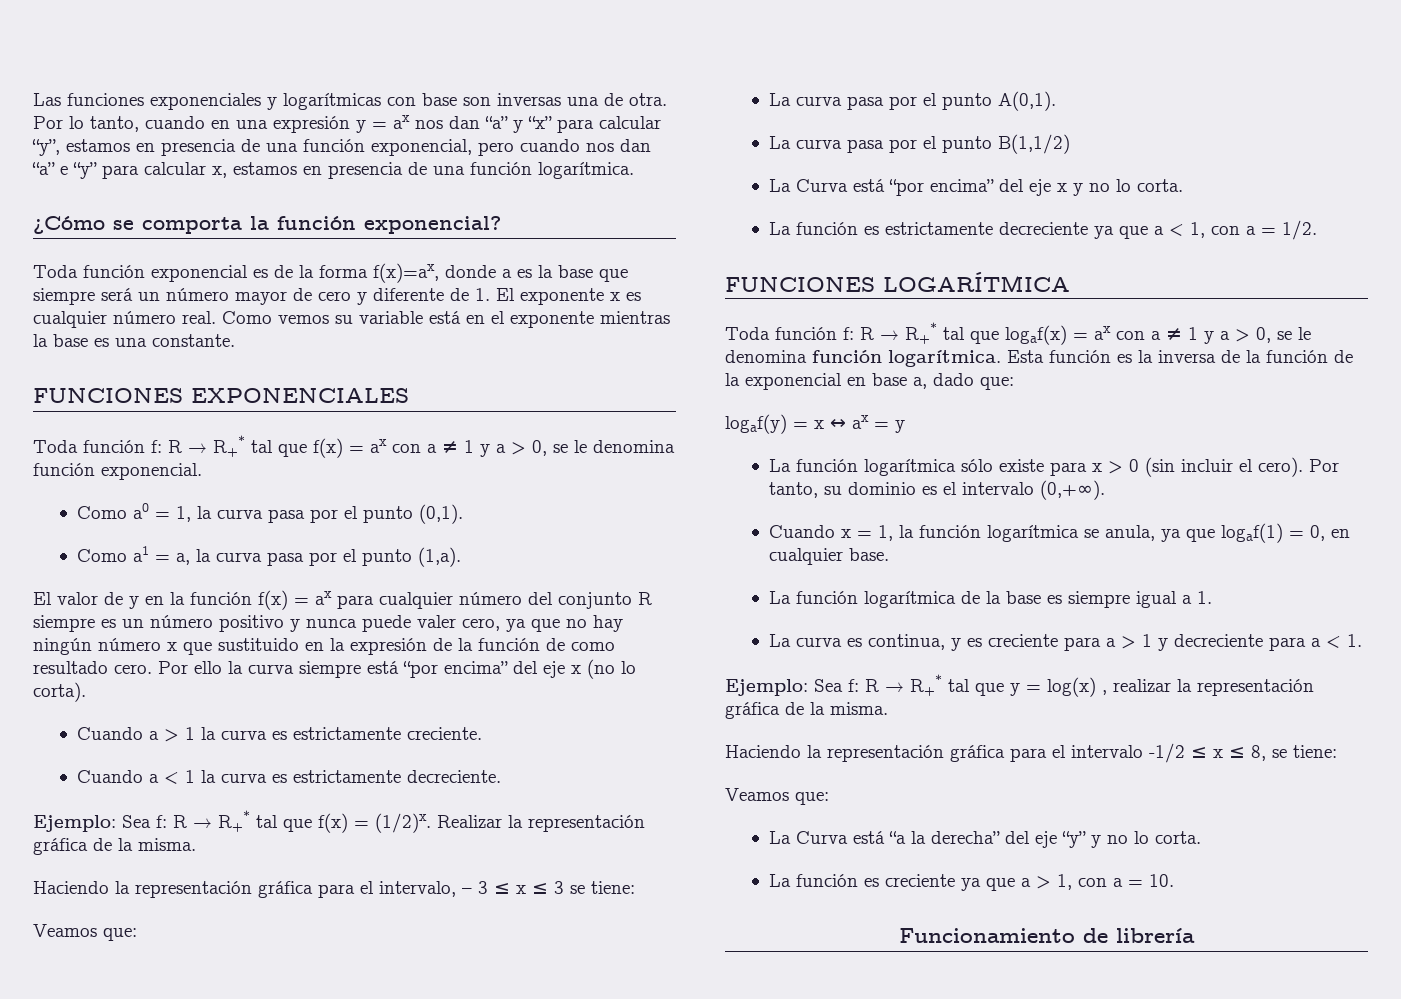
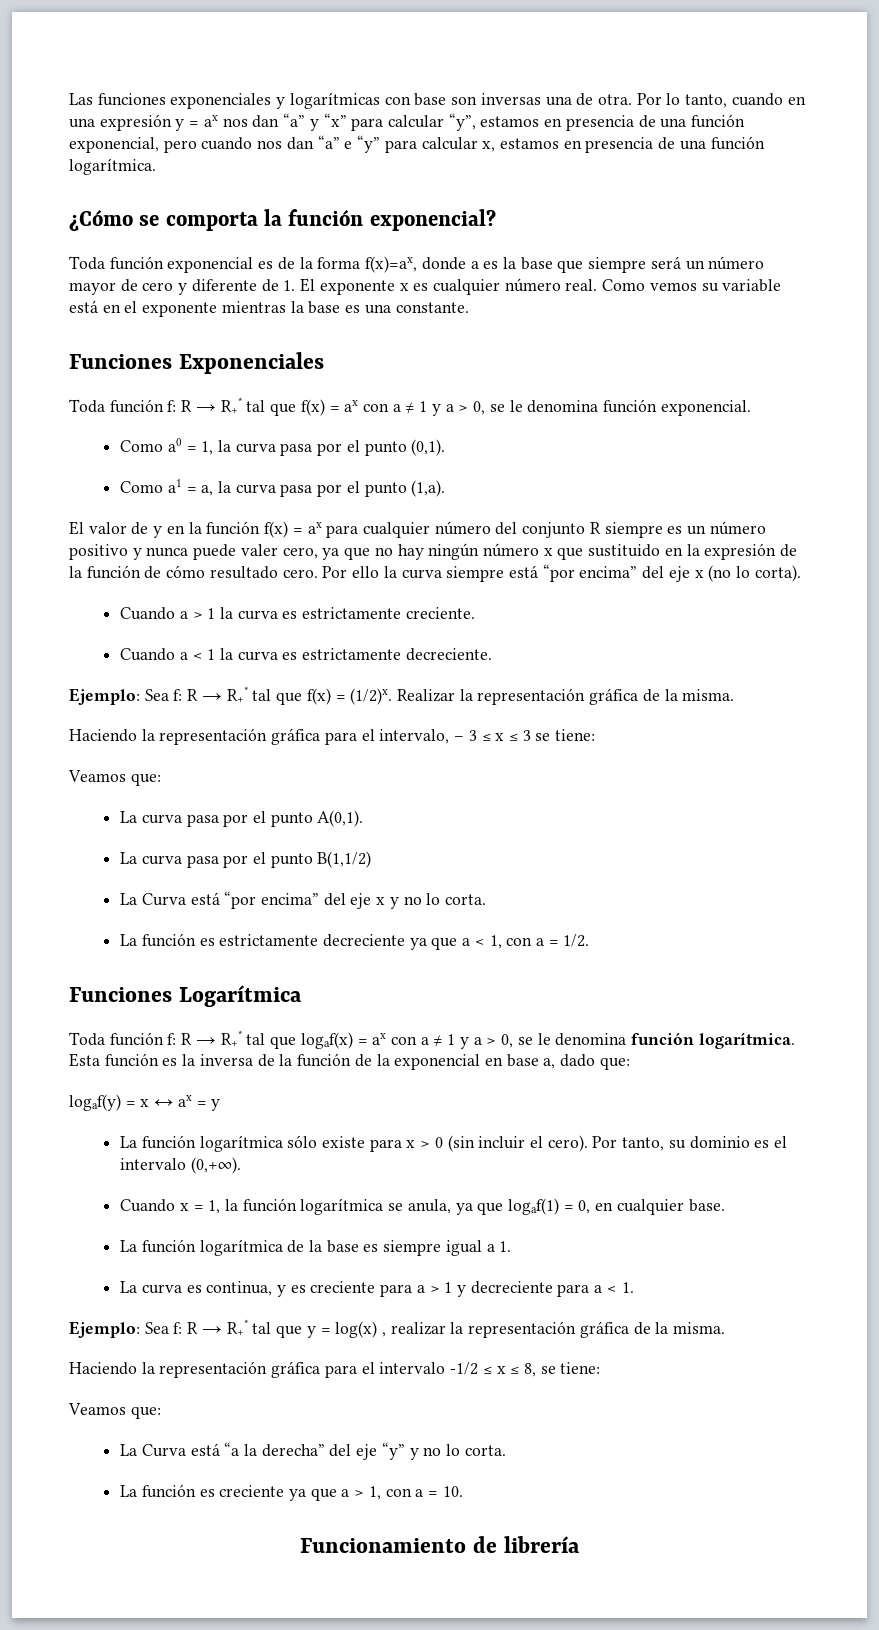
[33,388,409,403] FUNCIONES EXPONENCIALES -> [69,352,324,374] Funciones Exponenciales
[571,642,615,651] como -> [166,565,206,578] cómo
[725,272,1070,292] FUNCIONES LOGARÍTMICA -> [69,985,302,1007] Funciones Logarítmica

